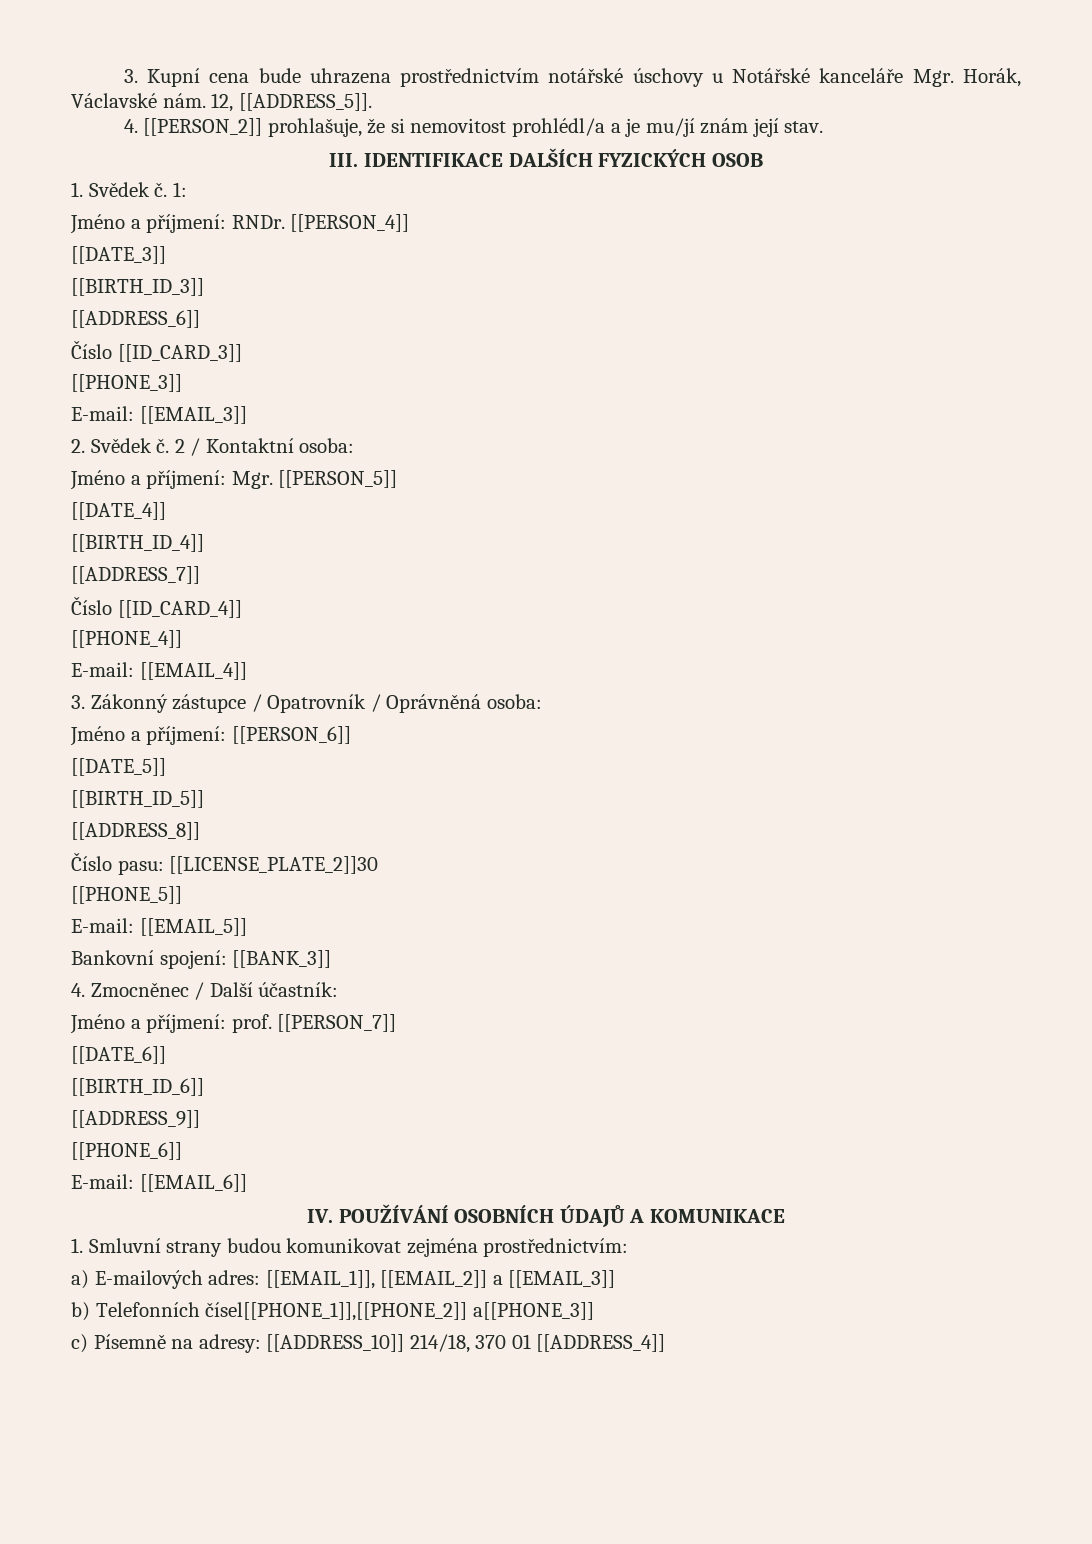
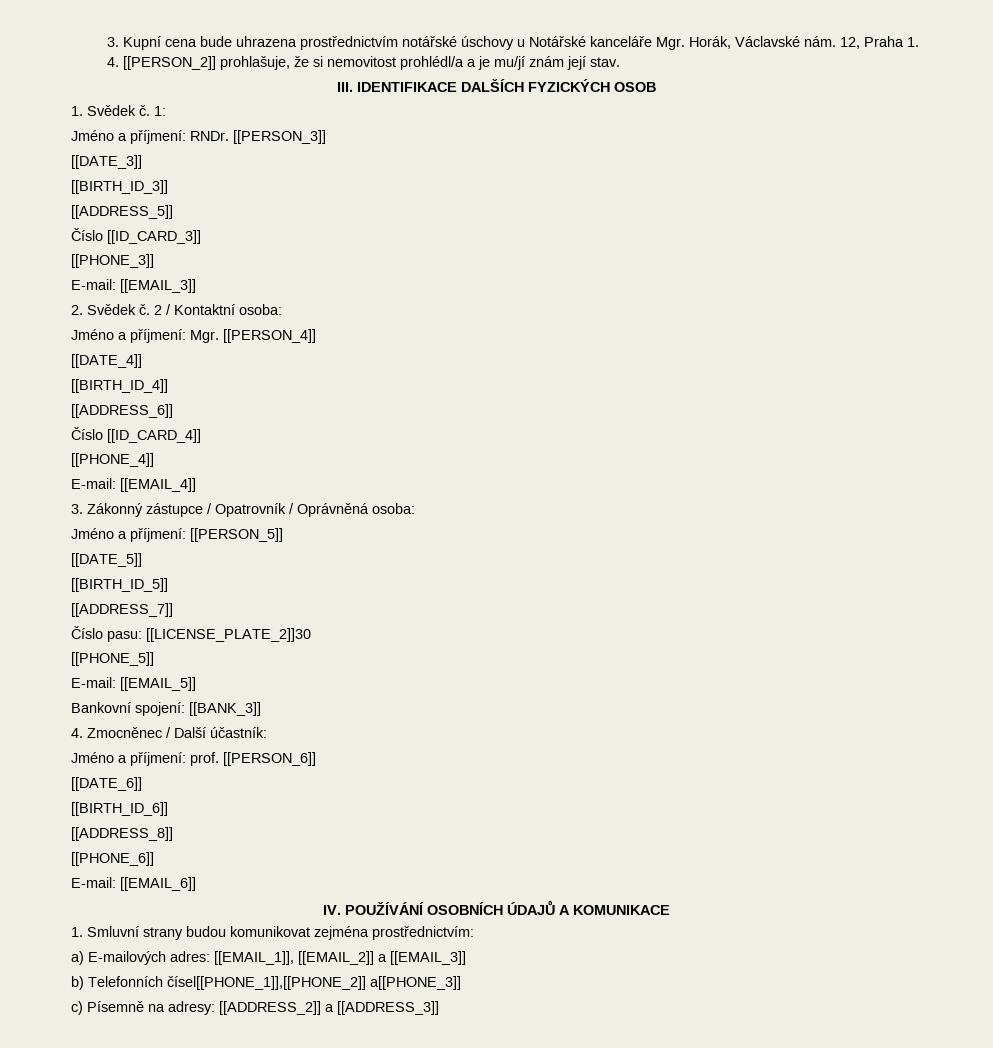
[238,93,372,111] [[ADDRESS_5]]. -> [864,36,920,47] Praha 1.
[290,214,410,232] [[PERSON_4]] -> [233,130,326,144] [[PERSON_3]]
[71,310,200,328] [[ADDRESS_6]] -> [71,205,173,219] [[ADDRESS_5]]
[278,470,398,488] [[PERSON_5]] -> [223,329,316,343] [[PERSON_4]]
[71,566,200,584] [[ADDRESS_7]] -> [71,404,173,418] [[ADDRESS_6]]
[231,726,351,744] [[PERSON_6]] -> [190,528,283,542] [[PERSON_5]]
[71,822,200,840] [[ADDRESS_8]] -> [71,603,173,617] [[ADDRESS_7]]
[277,1014,397,1032] [[PERSON_7]] -> [223,752,316,766] [[PERSON_6]]
[71,1110,200,1128] [[ADDRESS_9]] -> [71,827,173,841] [[ADDRESS_8]]
[266,1334,666,1353] [[ADDRESS_10]] 214/18, 370 01 [[ADDRESS_4]] -> [219,1001,439,1015] [[ADDRESS_2]] a [[ADDRESS_3]]

